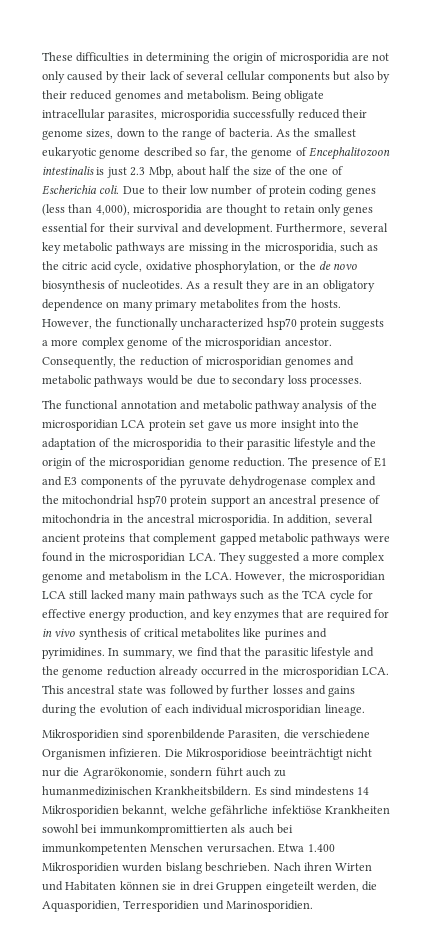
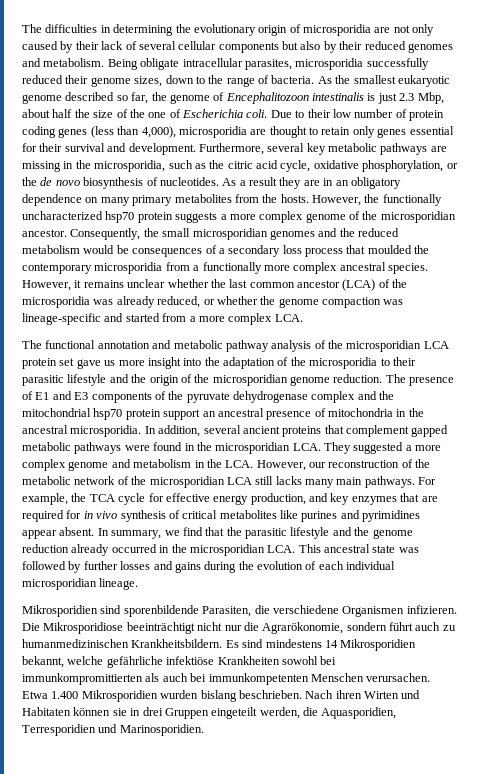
[42,52,73,61] These -> [22,24,42,33] The
(230, 56) none -> [193,24,256,36] evolutionary
[139,356,204,366] reduction of -> [162,228,191,237] small
[42,375,362,387] metabolic pathways would be due to secondary loss processes. -> [339,228,399,237] [22,245,430,257] [22,262,428,274] [22,279,408,291] [22,296,404,308] [22,313,303,325] the reduced metabolism would be consequences of a secondary loss process that moulded the contemporary microsporidia from a functionally more complex ancestral species. However, it remains unclear whether the last common ancestor (LCA) of the microsporidia was already reduced, or whether the genome compaction was lineage-specific and started from a more complex LCA.
(286, 577) none -> [309,459,431,468] [22,476,129,485] our reconstruction of the metabolic network of
[90,590,124,600] lacked -> [275,476,302,485] lacks
[187,590,279,602] pathways such as -> [364,476,437,488] [22,493,68,505] pathways. For example,
[42,647,105,659] pyrimidines. -> [362,510,421,522] [22,527,95,539] pyrimidines appear absent.

